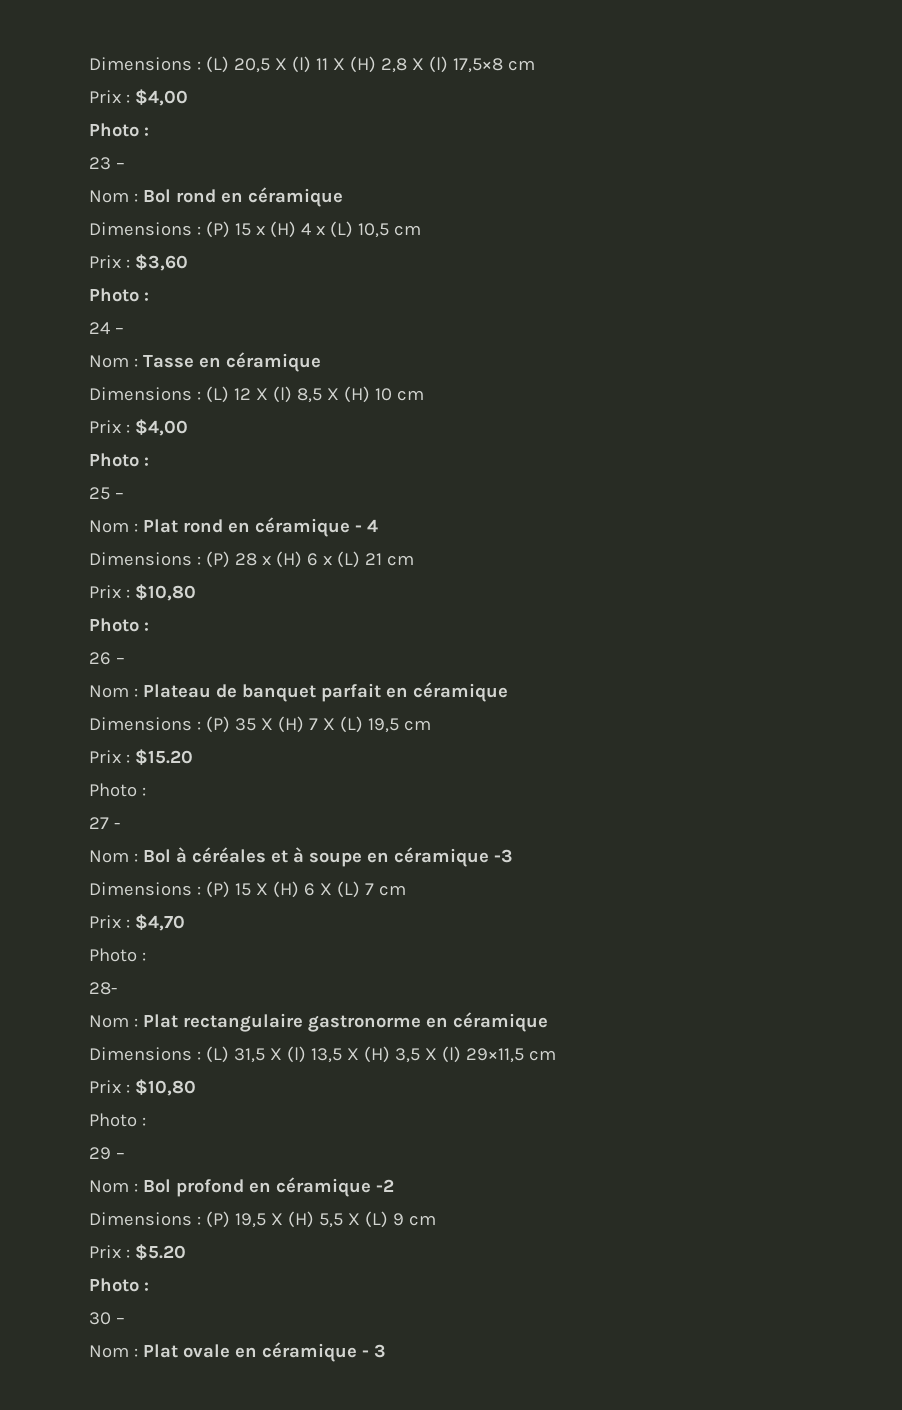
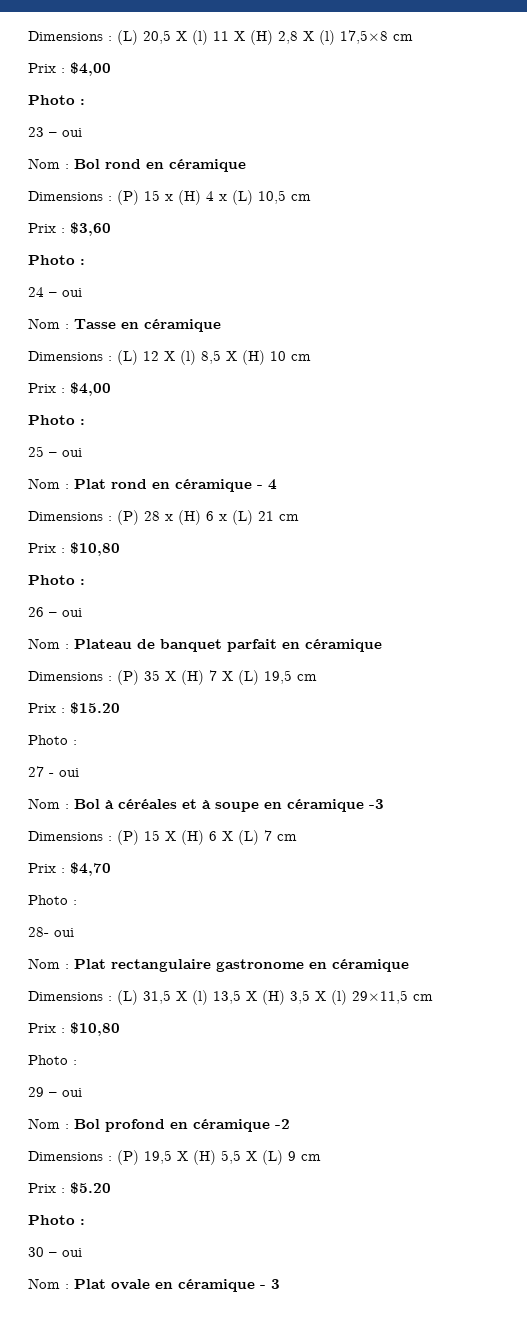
(125, 166) none -> [62,128,82,137] oui
(124, 331) none -> [62,288,82,297] oui
(124, 496) none -> [62,448,82,457] oui
(125, 661) none -> [62,608,82,617] oui
(120, 826) none -> [59,768,79,777] oui
(117, 988) none -> [54,928,74,937] oui
[307,1015,421,1032] gastronorme -> [216,959,304,972] gastronome
(125, 1156) none -> [62,1088,82,1097] oui
(125, 1321) none -> [62,1248,82,1257] oui

